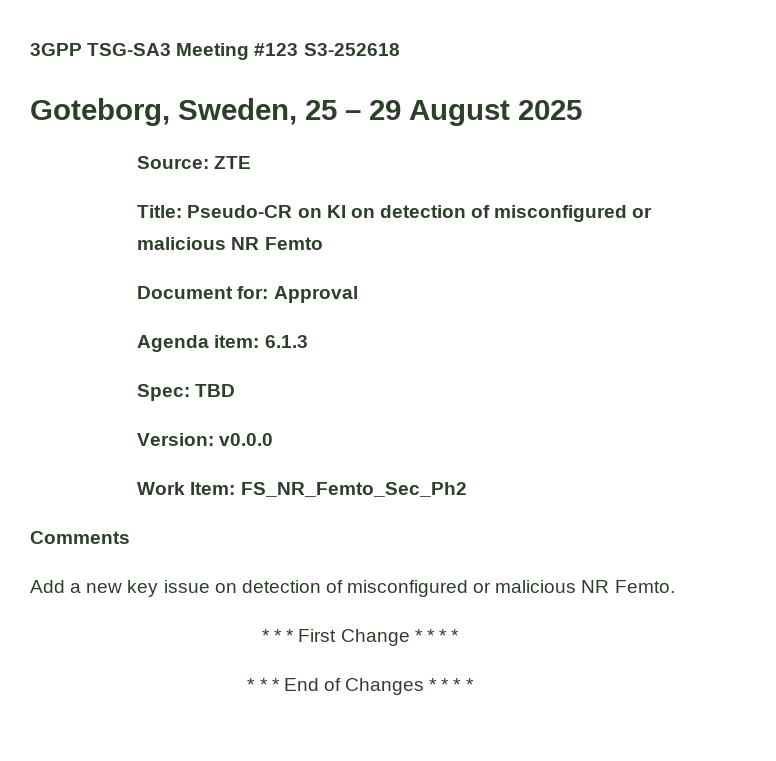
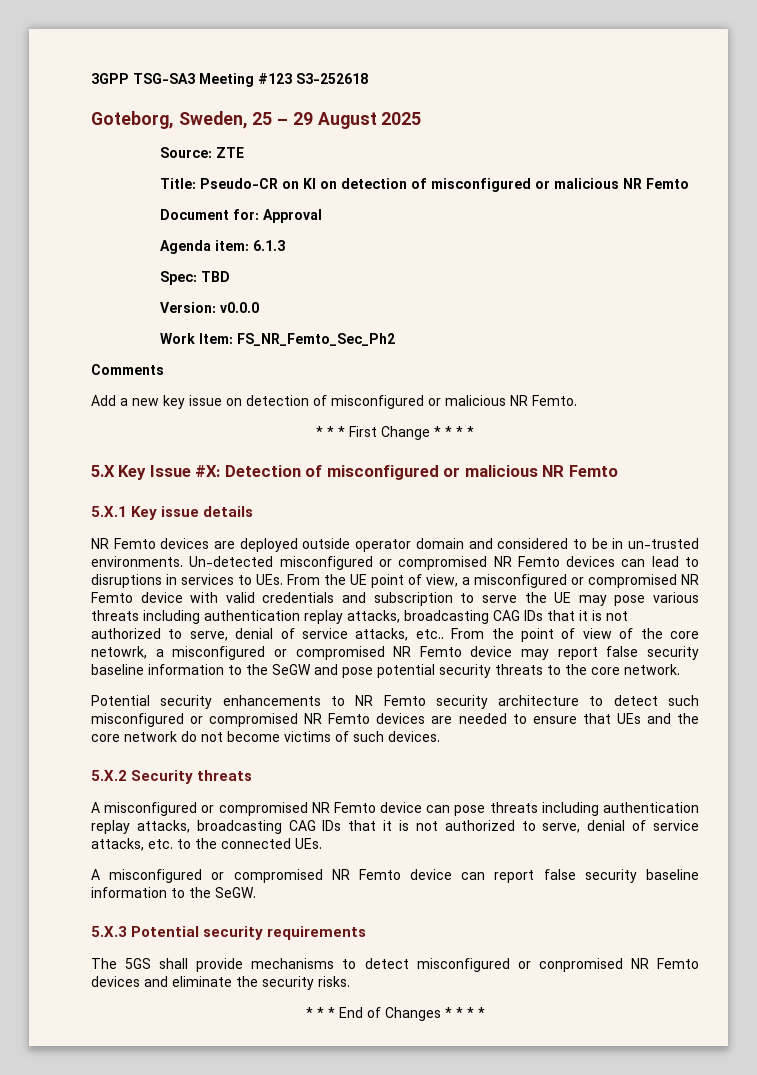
(460, 635) none -> [91,465,618,480] [91,506,254,520] [91,538,699,552] [91,556,699,570] [91,574,699,588] [91,592,700,606] [91,610,628,624] [91,628,699,642] [91,646,699,660] [91,664,680,678] [91,695,699,709] [91,713,700,727] [91,731,440,742] [91,770,253,784] [91,802,699,816] [91,820,699,834] [91,838,322,851] [91,869,699,883] [91,887,256,898] [91,926,367,940] [91,958,699,972] [91,976,350,990] // 5.X Key Issue #X: Detection of misconfigured or malicious NR Femto // 5.X.1 Key issue details // NR Femto devices are deployed outside operator domain and considered to be in un-trusted environments. Un-detected misconfigured or compromised NR Femto devices can lead to disruptions in services to UEs. From the UE point of view, a misconfigured or compromised NR Femto device with valid credentials and subscription to serve the UE may pose various threats including authentication replay attacks, broadcasting CAG IDs that it is not authorized to serve, denial of service attacks, etc.. From the point of view of the core netowrk, a misconfigured or compromised NR Femto device may report false security baseline information to the SeGW and pose potential security threats to the core network. // Potential security enhancements to NR Femto security architecture to detect such misconfigured or compromised NR Femto devices are needed to ensure that UEs and the core network do not become victims of such devices. // 5.X.2 Security threats // A misconfigured or compromised NR Femto device can pose threats including authentication replay attacks, broadcasting CAG IDs that it is not authorized to serve, denial of service attacks, etc. to the connected UEs. // A misconfigured or compromised NR Femto device can report false security baseline information to the SeGW. // 5.X.3 Potential security requirements // The 5GS shall provide mechanisms to detect misconfigured or conpromised NR Femto devices and eliminate the security risks.

